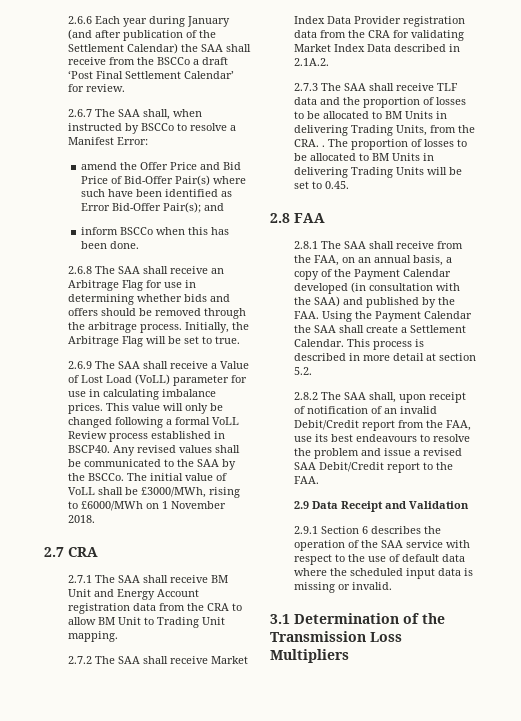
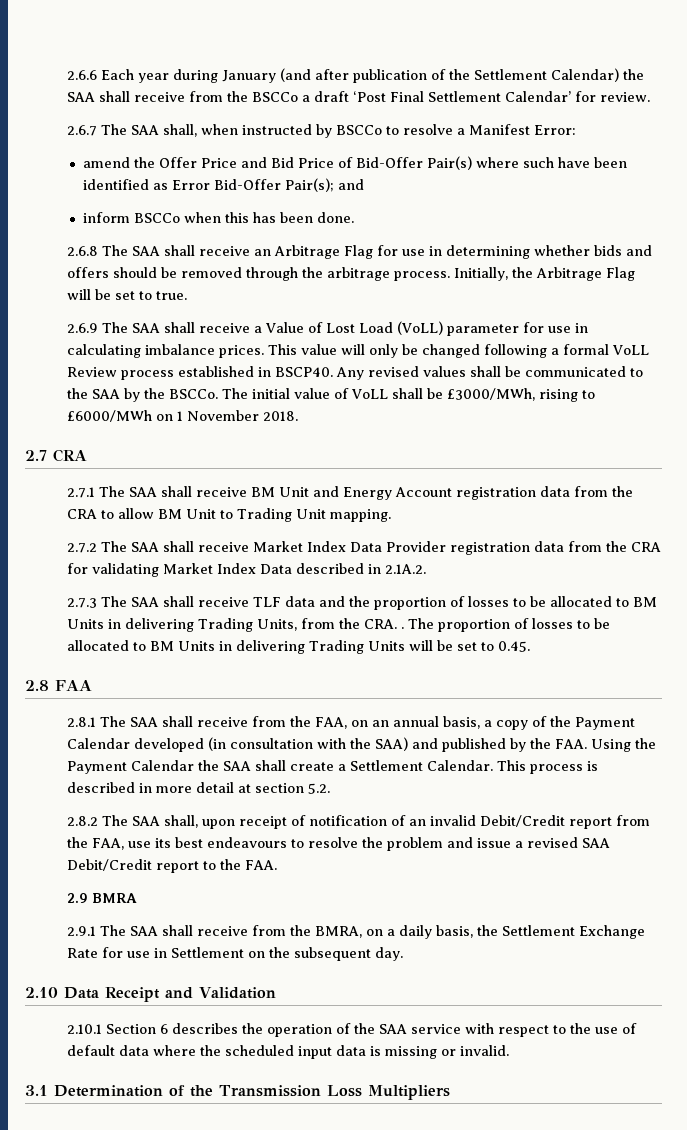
(310, 505) none -> [91,893,137,903] [66,925,645,939] [66,947,403,961] [25,987,58,998] BMRA // 2.9.1 The SAA shall receive from the BMRA, on a daily basis, the Settlement Exchange Rate for use in Settlement on the subsequent day. // 2.10
[294,526,319,534] 2.9.1 -> [66,1024,102,1034] 2.10.1

